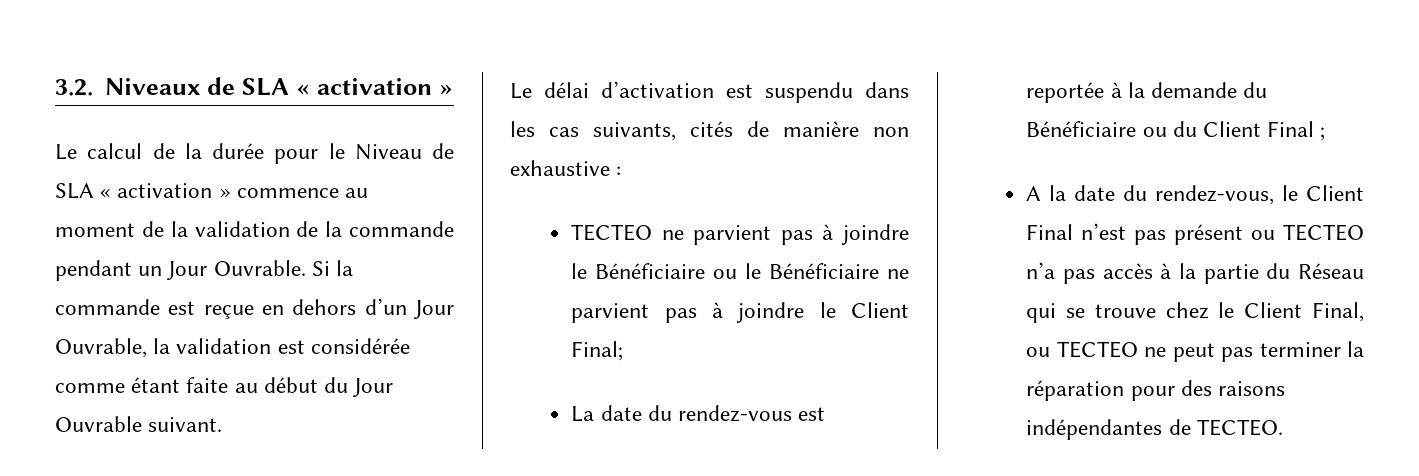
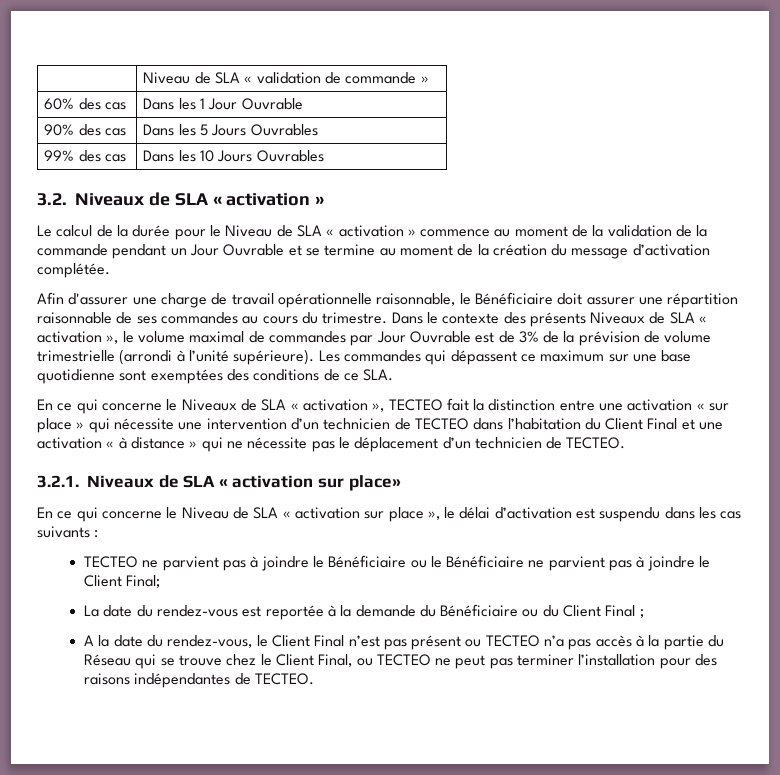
(55, 87) none -> [143,72,429,84] [44,98,127,110] [143,98,303,110] [44,124,127,136] [143,124,318,136] [44,150,127,162] [143,150,324,162] | Niveau de SLA « validation de commande » // 60% des cas | Dans les 1 Jour Ouvrable // 90% des cas | Dans les 5 Jours Ouvrables // 99% des cas | Dans les 10 Jours Ouvrables //
[213,260,354,276] [55,298,454,319] [55,338,410,358] [55,377,394,397] [55,416,223,432] [510,83,532,99] Ouvrable. Si la commande est reçue en dehors d’un Jour Ouvrable, la validation est considérée comme étant faite au début du Jour Ouvrable suivant. // Le -> [223,244,710,259] [37,263,110,278] [37,292,739,308] [37,312,708,327] [37,331,712,346] [37,349,692,365] [37,369,394,384] [37,398,730,414] [37,418,724,433] [37,437,626,452] [37,475,401,491] [37,507,456,522] Ouvrable et se termine au moment de la création du message d’activation complétée. // Afin d'assurer une charge de travail opérationnelle raisonnable, le Bénéficiaire doit assurer une répartition raisonnable de ses commandes au cours du trimestre. Dans le contexte des présents Niveaux de SLA « activation », le volume maximal de commandes par Jour Ouvrable est de 3% de la prévision de volume trimestrielle (arrondi à l’unité supérieure). Les commandes qui dépassent ce maximum sur une base quotidienne sont exemptées des conditions de ce SLA. // En ce qui concerne le Niveaux de SLA « activation », TECTEO fait la distinction entre une activation « sur place » qui nécessite une intervention d’un technicien de TECTEO dans l’habitation du Client Final et une activation « à distance » qui ne nécessite pas le déplacement d’un technicien de TECTEO. // 3.2.1. Niveaux de SLA « activation sur place» // En ce qui concerne le Niveau de SLA « activation sur place », le
[593,121,909,141] [510,160,610,176] suivants, cités de manière non exhaustive -> [37,526,90,538] suivants
[1347,341,1364,357] [1026,380,1125,401] la réparation -> [578,654,656,666] l’installation

